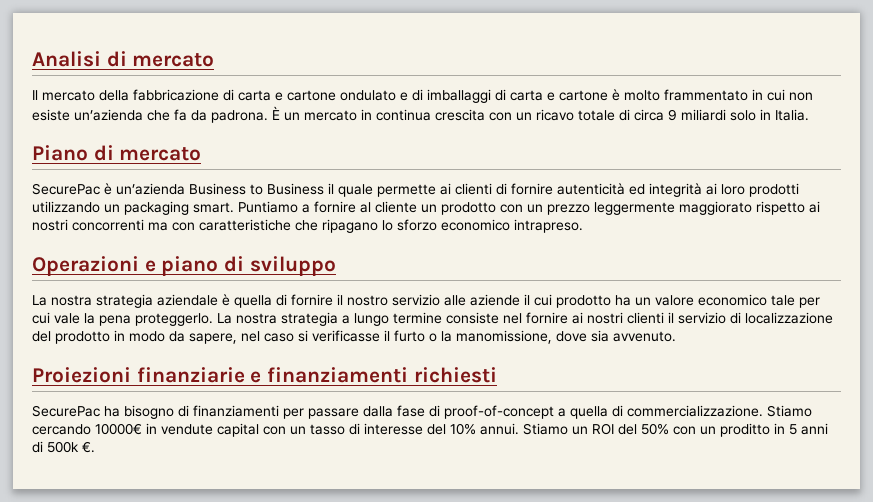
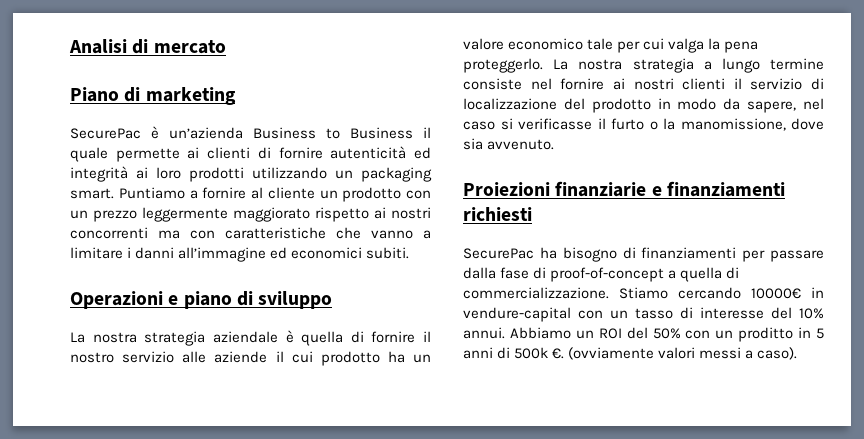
[32,89,813,103] [32,106,809,123] // Il mercato della fabbricazione di carta e cartone ondulato e di imballaggi di carta e cartone è molto frammentato in cui non esiste un’azienda che fa da padrona. È un mercato in continua crescita con un ricavo totale di circa 9 miliardi solo in Italia. -> (226, 47) none
[119,147,202,161] mercato -> [145,87,236,105] marketing
[322,219,583,233] ripagano lo sforzo economico intrapreso. -> [371,230,431,239] [70,247,410,262] vanno a limitare i danni all’immagine ed economici subiti.
[54,313,80,324] vale -> [668,38,705,53] valga
[161,423,259,437] vendute capital -> [463,307,571,322] vendure-capital
[523,423,568,435] Stiamo -> [509,327,571,339] Abbiamo
(95, 447) none -> [568,347,798,360] (ovviamente valori messi a caso).

